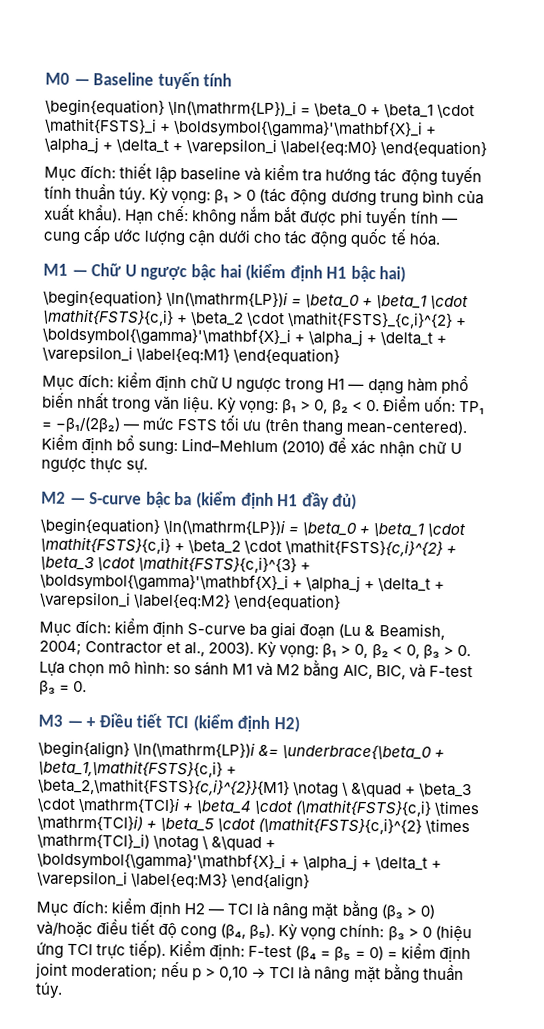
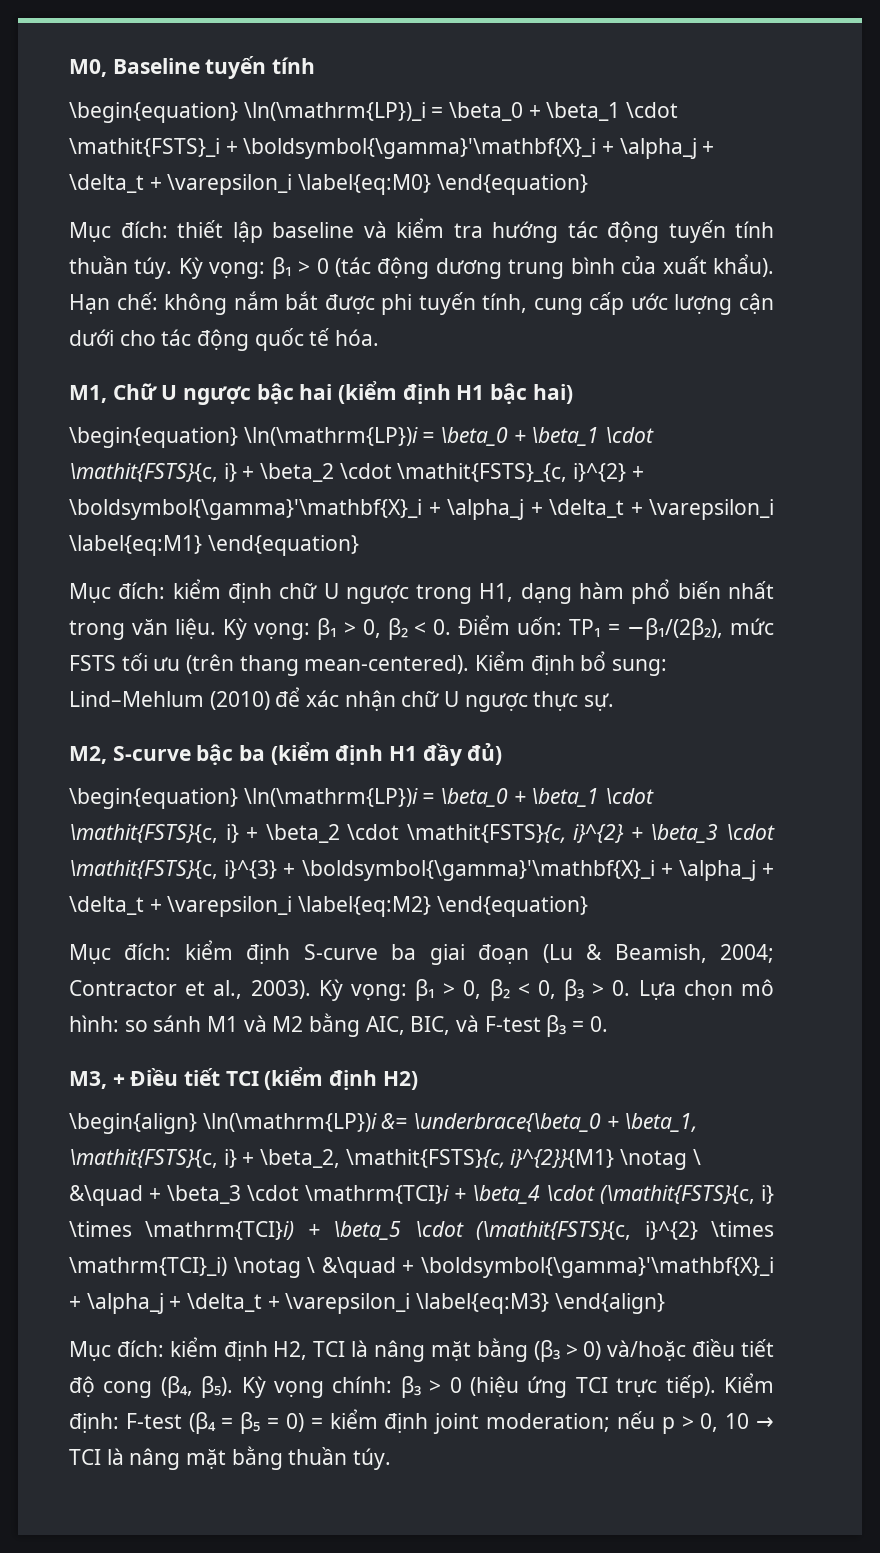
[45,72,90,86] M0 — -> [69,59,107,77] M0,
[410,210,458,224] tính — -> [482,293,528,313] tính,
[43,263,88,277] M1 — -> [69,385,107,403] M1,
[42,308,454,329] \mathit{FSTS}{c,i} + \beta_2 \cdot \mathit{FSTS}_{c,i}^{2} -> [69,463,627,482] \mathit{FSTS}{c, i} + \beta_2 \cdot \mathit{FSTS}_{c, i}^{2}
[327,378,365,390] H1 — -> [479,583,514,602] H1,
[55,416,140,433] −β₁/(2β₂) — -> [627,618,724,640] −β₁/(2β₂),
[41,491,86,505] M2 — -> [69,746,107,764] M2,
[40,536,458,557] [40,555,298,574] \mathit{FSTS}{c,i} + \beta_2 \cdot \mathit{FSTS}{c,i}^{2} + \beta_3 \cdot \mathit{FSTS}{c,i}^{3} -> [69,824,775,843] [69,860,278,879] \mathit{FSTS}{c, i} + \beta_2 \cdot \mathit{FSTS}{c, i}^{2} + \beta_3 \cdot \mathit{FSTS}{c, i}^{3}
[38,714,83,728] M3 — -> [69,1071,107,1089] M3,
[38,759,238,778] [38,777,290,797] \beta_1,\mathit{FSTS}{c,i} + \beta_2,\mathit{FSTS}{c,i}^{2}}{M1} -> [624,1113,698,1132] [69,1149,615,1168] \beta_1, \mathit{FSTS}{c, i} + \beta_2, \mathit{FSTS}{c, i}^{2}}{M1}
[295,799,433,817] (\mathit{FSTS}{c,i} -> [600,1185,774,1204] (\mathit{FSTS}{c, i}
[258,816,423,835] (\mathit{FSTS}{c,i}^{2} -> [476,1221,698,1240] (\mathit{FSTS}{c, i}^{2}
[184,903,225,915] H2 — -> [273,1341,308,1360] H2,
[219,966,249,981] 0,10 -> [700,1413,750,1432] 0, 10

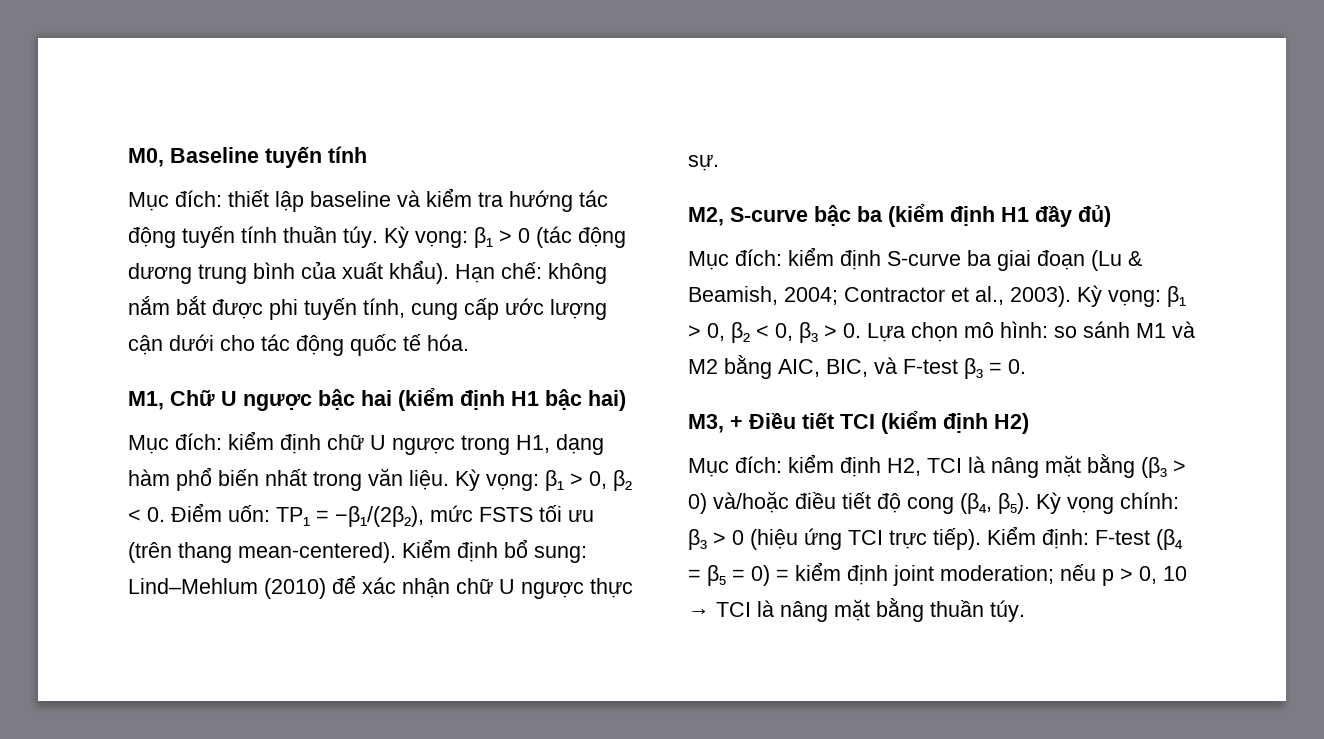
[69,102,679,123] [69,138,715,159] [69,174,588,195] // \begin{equation} \ln(\mathrm{LP})_i = \beta_0 + \beta_1 \cdot \mathit{FSTS}_i + \boldsymbol{\gamma}'\mathbf{X}_i + \alpha_j + \delta_t + \varepsilon_i \label{eq:M0} \end{equation} -> (367, 154) none
[69,427,655,448] [69,463,644,482] [69,499,774,520] [69,535,359,556] // \begin{equation} \ln(\mathrm{LP})i = \beta_0 + \beta_1 \cdot \mathit{FSTS}{c, i} + \beta_2 \cdot \mathit{FSTS}_{c, i}^{2} + \boldsymbol{\gamma}'\mathbf{X}_i + \alpha_j + \delta_t + \varepsilon_i \label{eq:M1} \end{equation} -> (626, 400) none
[69,788,655,809] [69,824,775,843] [69,860,774,881] [69,896,588,917] // \begin{equation} \ln(\mathrm{LP})i = \beta_0 + \beta_1 \cdot \mathit{FSTS}{c, i} + \beta_2 \cdot \mathit{FSTS}{c, i}^{2} + \beta_3 \cdot \mathit{FSTS}{c, i}^{3} + \boldsymbol{\gamma}'\mathbf{X}_i + \alpha_j + \delta_t + \varepsilon_i \label{eq:M2} \end{equation} -> (1111, 216) none
[69,1113,698,1134] [69,1149,701,1170] [69,1185,774,1206] [69,1221,775,1240] [69,1257,774,1278] [69,1293,665,1314] // \begin{align} \ln(\mathrm{LP})i &= \underbrace{\beta_0 + \beta_1, \mathit{FSTS}{c, i} + \beta_2, \mathit{FSTS}{c, i}^{2}}{M1} \notag \ &\quad + \beta_3 \cdot \mathrm{TCI}i + \beta_4 \cdot (\mathit{FSTS}{c, i} \times \mathrm{TCI}i) + \beta_5 \cdot (\mathit{FSTS}{c, i}^{2} \times \mathrm{TCI}_i) \notag \ &\quad + \boldsymbol{\gamma}'\mathbf{X}_i + \alpha_j + \delta_t + \varepsilon_i \label{eq:M3} \end{align} -> (1029, 423) none

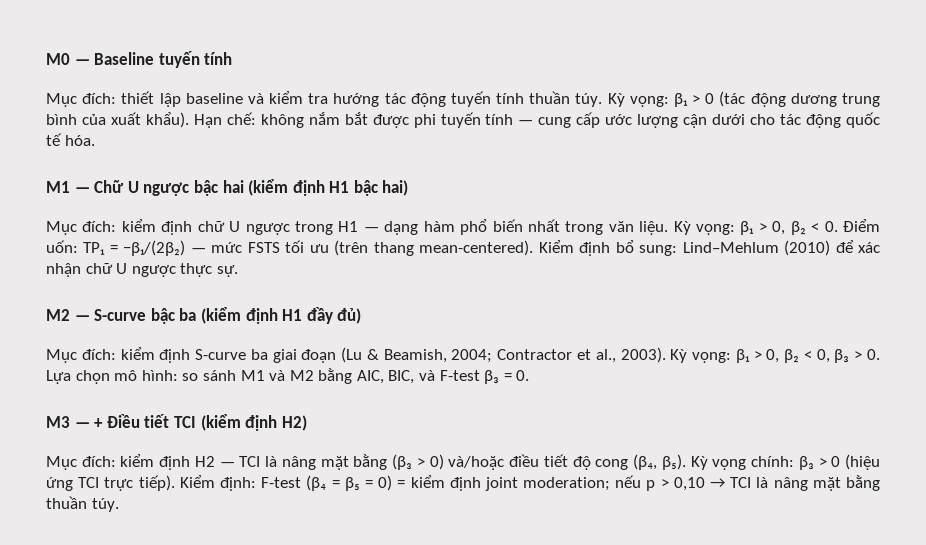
[128,148,164,167] M0, -> [46,53,90,65] M0 —
[363,298,405,318] tính, -> [485,114,534,125] tính —
[128,391,164,410] M1, -> [46,181,90,193] M1 —
[516,435,550,453] H1, -> [338,221,379,232] H1 —
[335,506,424,527] −β₁/(2β₂), -> [123,240,206,256] −β₁/(2β₂) —
[688,207,724,226] M2, -> [46,309,90,321] M2 —
[688,414,724,433] M3, -> [46,416,90,428] M3 —
[887,458,921,476] H2, -> [194,456,235,467] H2 —
[1139,566,1187,584] 0, 10 -> [673,477,705,491] 0,10

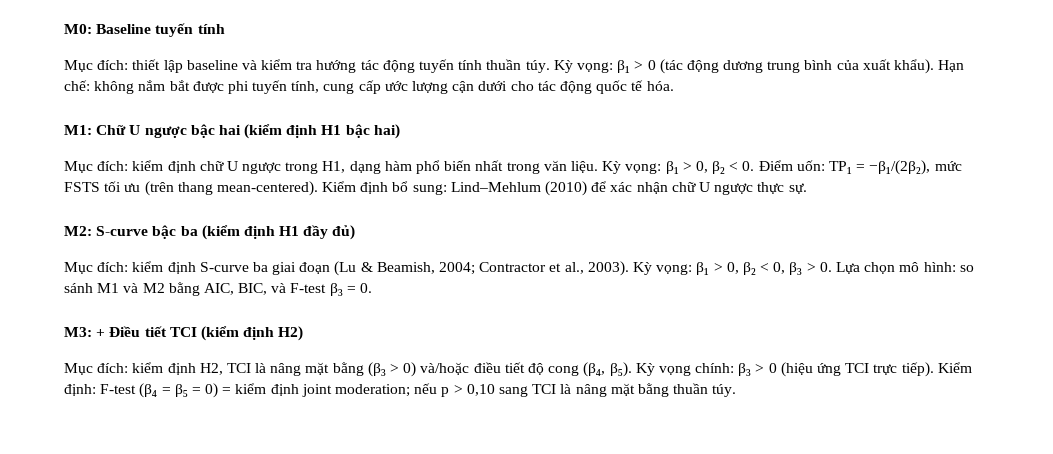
[46,53,90,65] M0 — -> [64,24,92,34] M0:
[485,114,534,125] tính — -> [291,81,320,93] tính,
[46,181,90,193] M1 — -> [64,125,92,135] M1:
[338,221,379,232] H1 — -> [322,161,346,173] H1,
[123,240,206,256] −β₁/(2β₂) — -> [869,160,931,175] −β₁/(2β₂),
[46,309,90,321] M2 — -> [64,226,92,236] M2:
[46,416,90,428] M3 — -> [64,327,92,337] M3:
[194,456,235,467] H2 — -> [199,363,223,375] H2,
[710,478,726,488] → -> [498,386,528,397] sang

